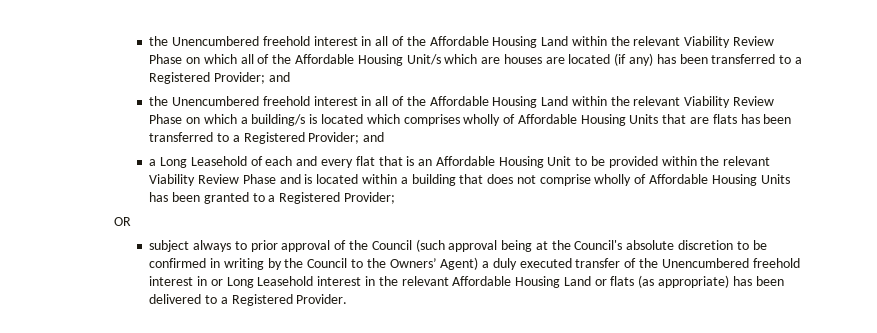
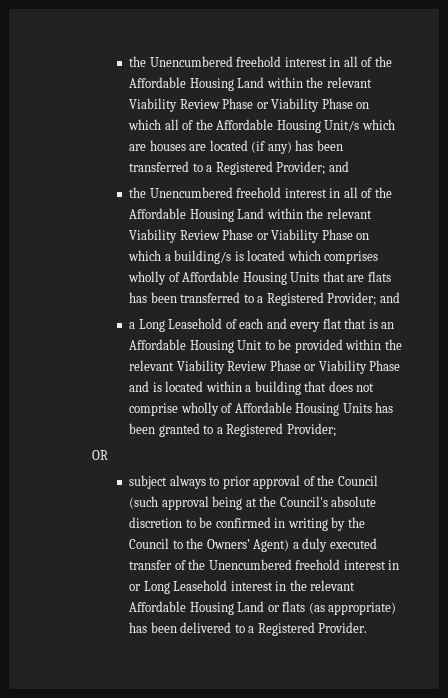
(183, 59) none -> [256,98,353,112] or Viability Phase
(183, 119) none -> [256,229,353,243] or Viability Phase
(276, 179) none -> [304,360,401,374] or Viability Phase

